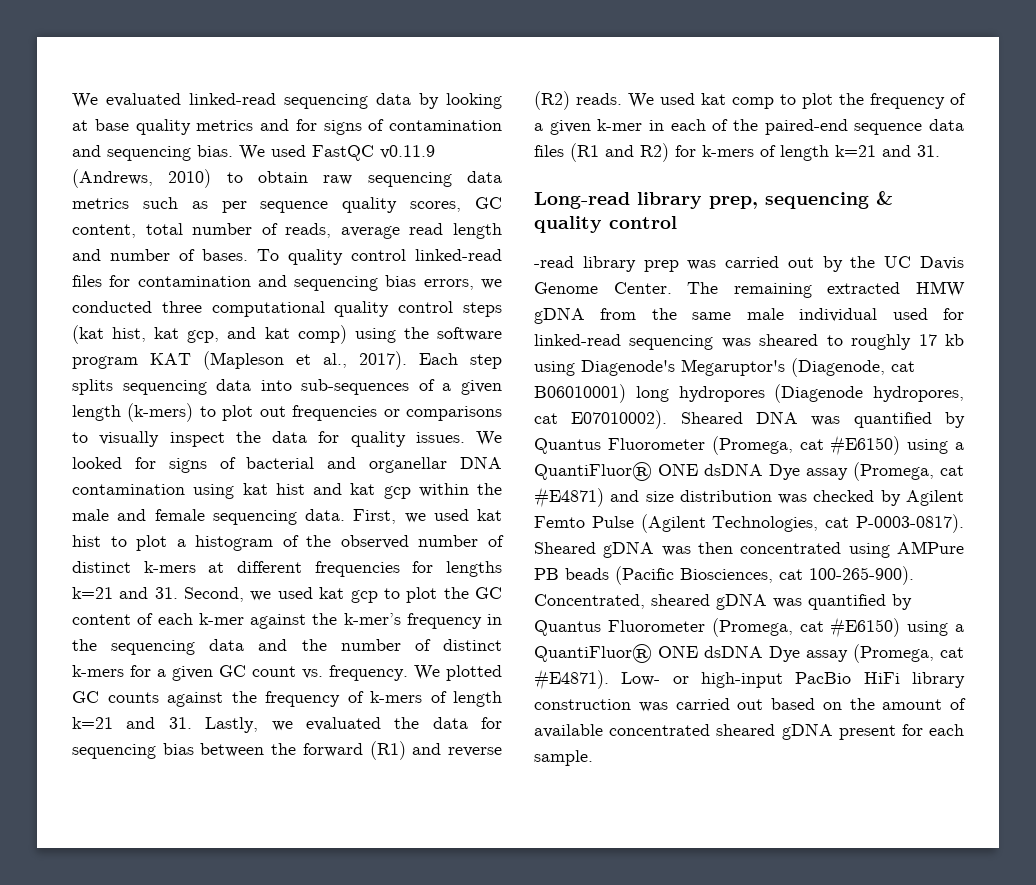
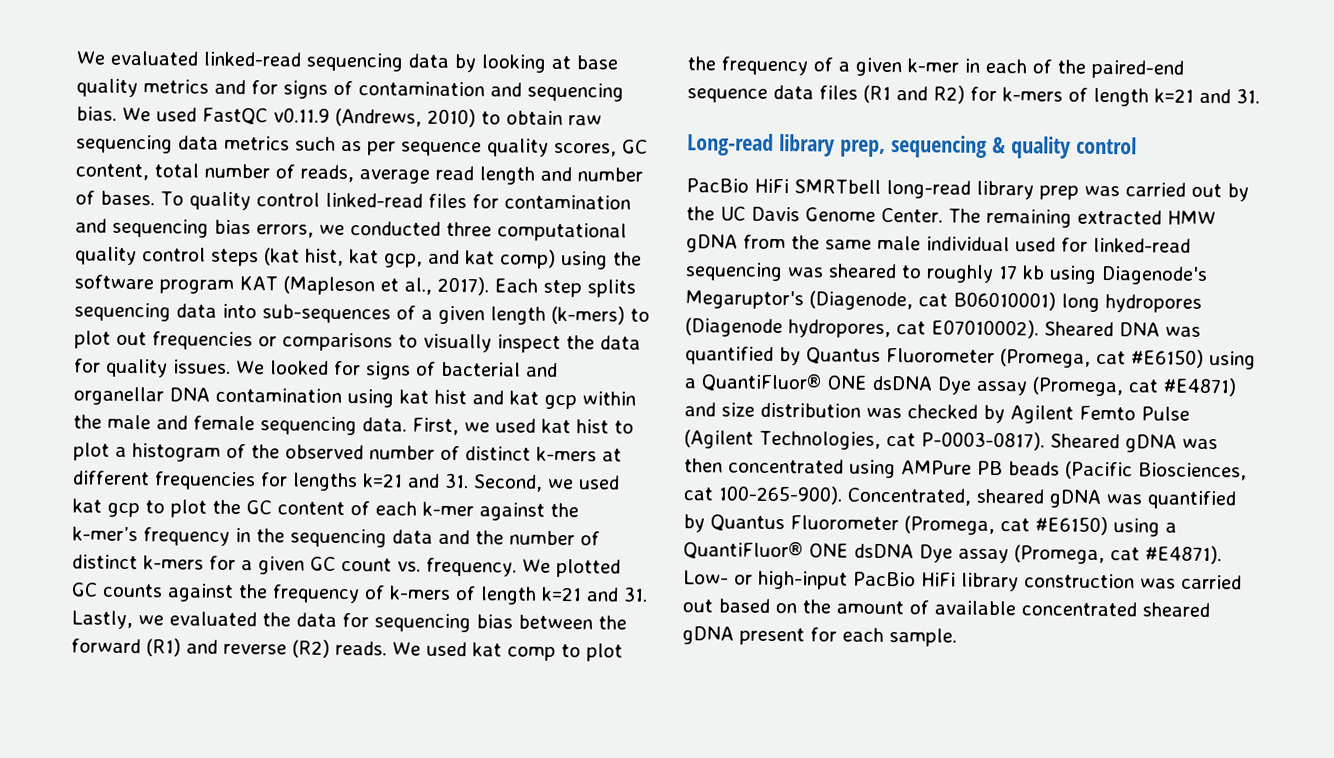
[534,256,574,268] -read -> [686,178,971,199] PacBio HiFi SMRTbell long-read

